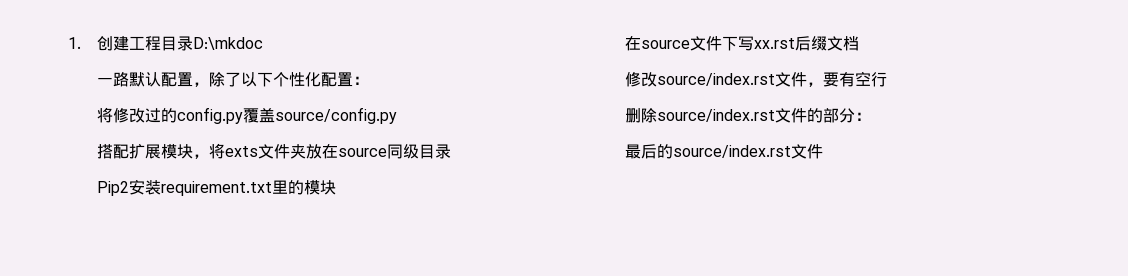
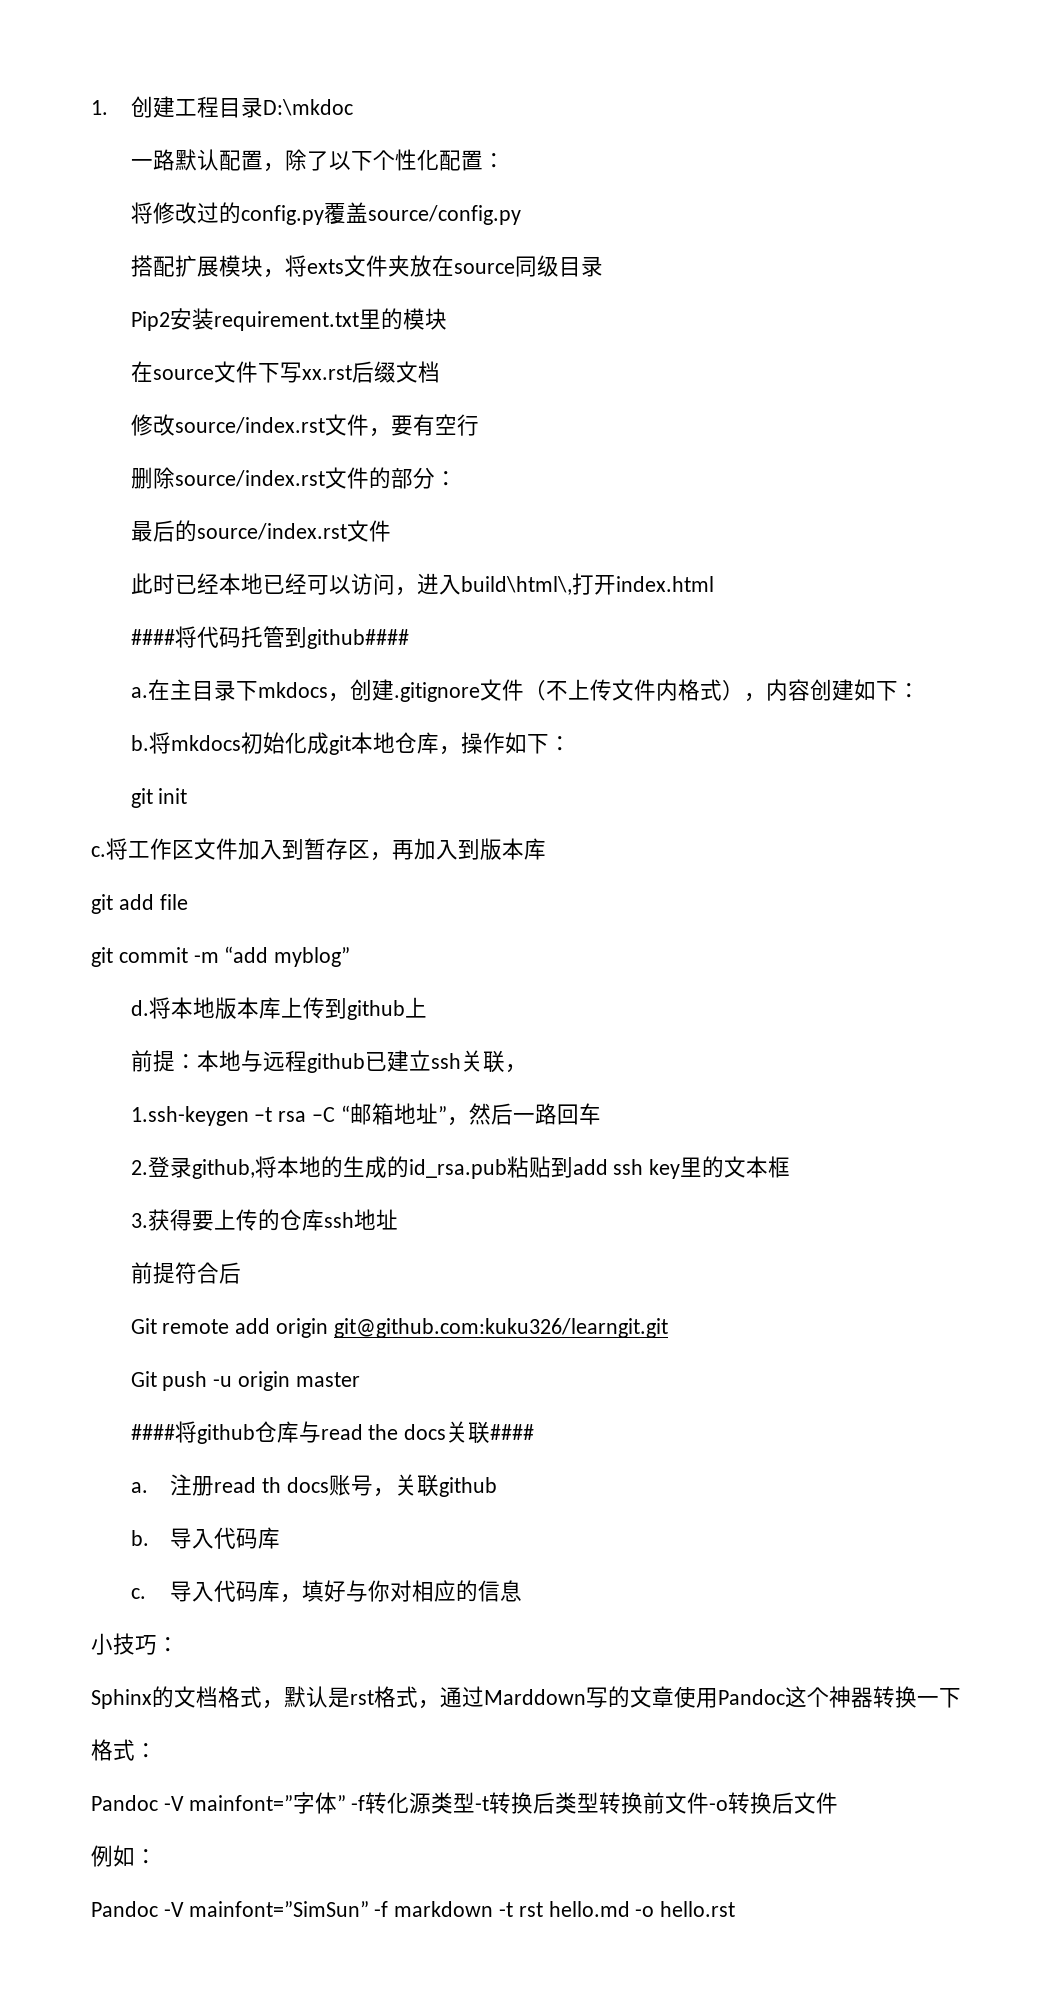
(823, 151) none -> [130,573,714,596] [130,626,409,649] [130,679,920,702] [130,732,571,755] [130,788,188,808] [91,838,546,861] [91,894,188,914] [91,946,351,967] [130,997,427,1020] [130,1050,527,1073] [130,1103,601,1126] [130,1156,791,1179] [130,1209,398,1231] [130,1262,241,1284] [130,1318,668,1338] [130,1371,360,1391] [130,1421,535,1444] [130,1474,497,1497] [130,1527,281,1549] [130,1580,523,1603] [91,1633,179,1655] [91,1686,961,1709] [91,1739,157,1761] [91,1792,839,1814] [91,1845,157,1867] [91,1901,736,1917] // 此时已经本地已经可以访问，进入build\html\,打开index.html // ####将代码托管到github#### // a.在主目录下mkdocs，创建.gitignore文件（不上传文件内格式），内容创建如下： // b.将mkdocs初始化成git本地仓库，操作如下： // git init // c.将工作区文件加入到暂存区，再加入到版本库 // git add file // git commit -m “add myblog” // d.将本地版本库上传到github上 // 前提：本地与远程github已建立ssh关联， // 1.ssh-keygen –t rsa –C “邮箱地址”，然后一路回车 // 2.登录github,将本地的生成的id_rsa.pub粘贴到add ssh key里的文本框 // 3.获得要上传的仓库ssh地址 // 前提符合后 // Git remote add origin git@github.com:kuku326/learngit.git // Git push -u origin master // ####将github仓库与read the docs关联#### // a.注册read th docs账号，关联github // b.导入代码库 // c.导入代码库，填好与你对相应的信息 // 小技巧： // Sphinx的文档格式，默认是rst格式，通过Marddown写的文章使用Pandoc这个神器转换一下 // 格式： // Pandoc -V mainfont=”字体” -f转化源类型-t转换后类型转换前文件-o转换后文件 // 例如： // Pandoc -V mainfont=”SimSun” -f markdown -t rst hello.md -o hello.rst

